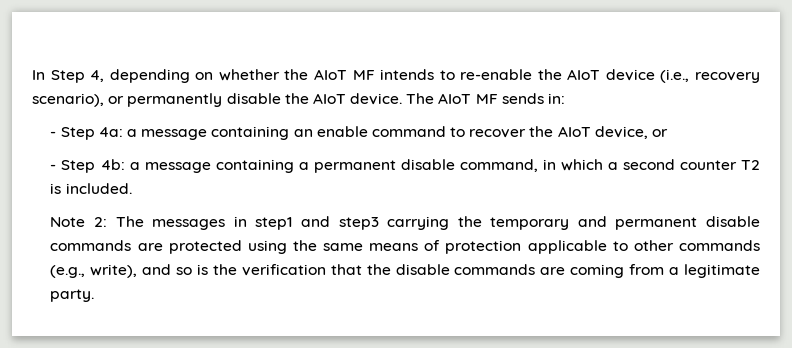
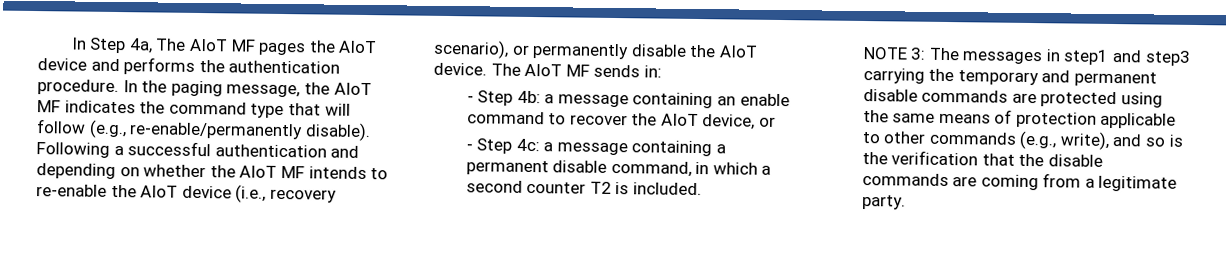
[90,70,105,82] 4, -> [128,38,378,56] [37,57,341,75] [37,79,372,98] [37,100,351,119] [36,119,371,142] [36,141,360,158] 4a, The AIoT MF pages the AIoT device and performs the authentication procedure. In the paging message, the AIoT MF indicates the command type that will follow (e.g., re-enable/permanently disable). Following a successful authentication and
[98,127,123,137] 4a: -> [516,90,541,104] 4b:
[100,159,125,170] 4b: -> [515,138,540,152] 4c:
[50,217,108,227] Note 2: -> [862,46,927,60] NOTE 3:

